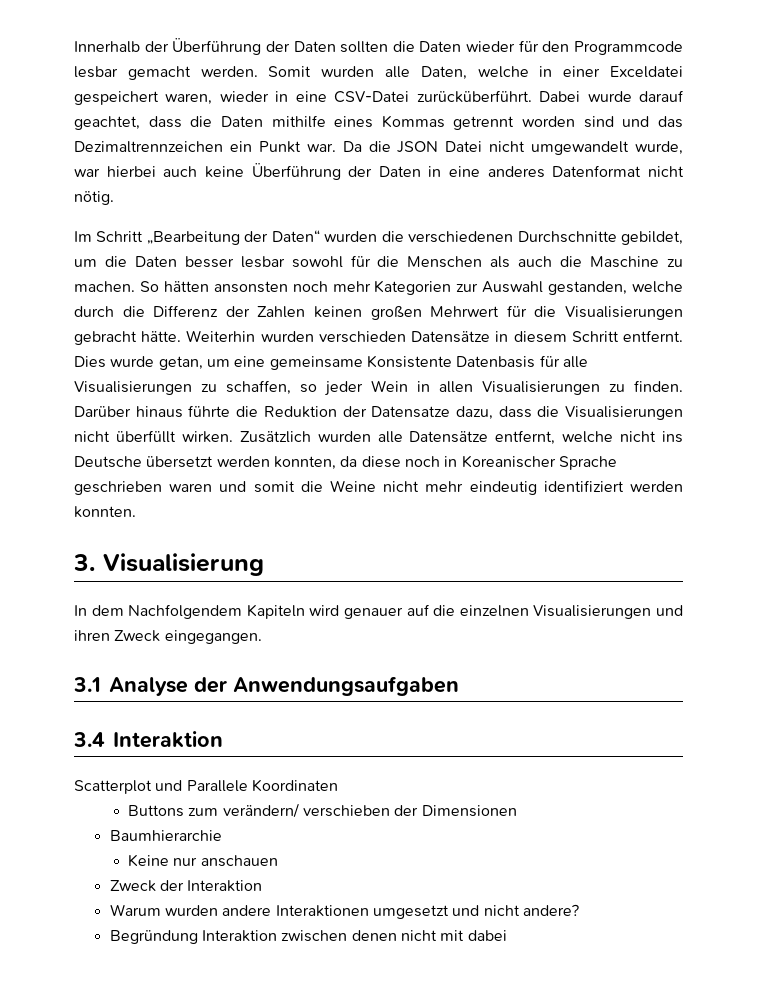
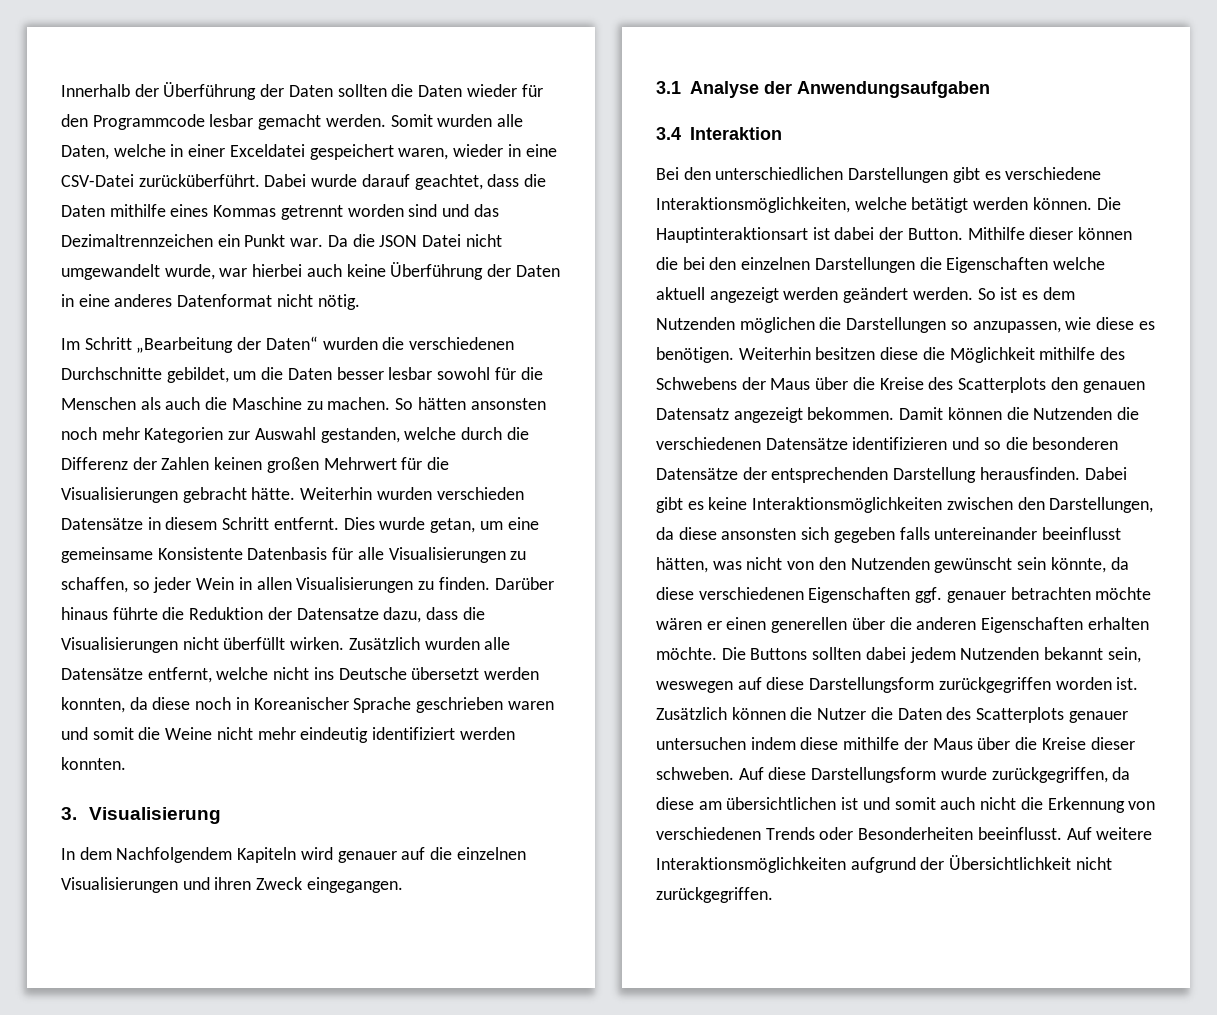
[74,779,338,794] [127,803,517,818] [109,830,222,841] [127,854,278,867] [109,880,263,892] [109,904,580,919] [109,930,507,944] Scatterplot und Parallele Koordinaten // Buttons zum verändern/ verschieben der Dimensionen // Baumhierarchie // Keine nur anschauen // Zweck der Interaktion // Warum wurden andere Interaktionen umgesetzt und nicht andere? // Begründung Interaktion zwischen denen nicht mit dabei -> [656,167,1102,183] [656,197,1121,213] [656,227,1133,243] [656,257,1106,273] [656,287,1075,303] [656,317,1155,333] [656,347,1126,363] [656,377,1145,393] [656,407,1140,423] [656,437,1119,450] [656,467,1127,483] [656,497,1154,513] [656,527,1122,543] [656,557,1129,573] [656,587,1152,603] [656,617,1149,633] [656,647,1141,663] [656,677,1139,693] [656,707,1128,723] [656,737,1135,750] [656,767,1131,783] [656,797,1156,813] [656,827,1153,840] [656,855,1112,873] [656,887,773,903] Bei den unterschiedlichen Darstellungen gibt es verschiedene Interaktionsmöglichkeiten, welche betätigt werden können. Die Hauptinteraktionsart ist dabei der Button. Mithilfe dieser können die bei den einzelnen Darstellungen die Eigenschaften welche aktuell angezeigt werden geändert werden. So ist es dem Nutzenden möglichen die Darstellungen so anzupassen, wie diese es benötigen. Weiterhin besitzen diese die Möglichkeit mithilfe des Schwebens der Maus über die Kreise des Scatterplots den genauen Datensatz angezeigt bekommen. Damit können die Nutzenden die verschiedenen Datensätze identifizieren und so die besonderen Datensätze der entsprechenden Darstellung herausfinden. Dabei gibt es keine Interaktionsmöglichkeiten zwischen den Darstellungen, da diese ansonsten sich gegeben falls untereinander beeinflusst hätten, was nicht von den Nutzenden gewünscht sein könnte, da diese verschiedenen Eigenschaften ggf. genauer betrachten möchte wären er einen generellen über die anderen Eigenschaften erhalten möchte. Die Buttons sollten dabei jedem Nutzenden bekannt sein, weswegen auf diese Darstellungsform zurückgegriffen worden ist. Zusätzlich können die Nutzer die Daten des Scatterplots genauer untersuchen indem diese mithilfe der Maus über die Kreise dieser schweben. Auf diese Darstellungsform wurde zurückgegriffen, da diese am übersichtlichen ist und somit auch nicht die Erkennung von verschiedenen Trends oder Besonderheiten beeinflusst. Auf weitere Interaktionsmöglichkeiten aufgrund der Übersichtlichkeit nicht zurückgegriffen.

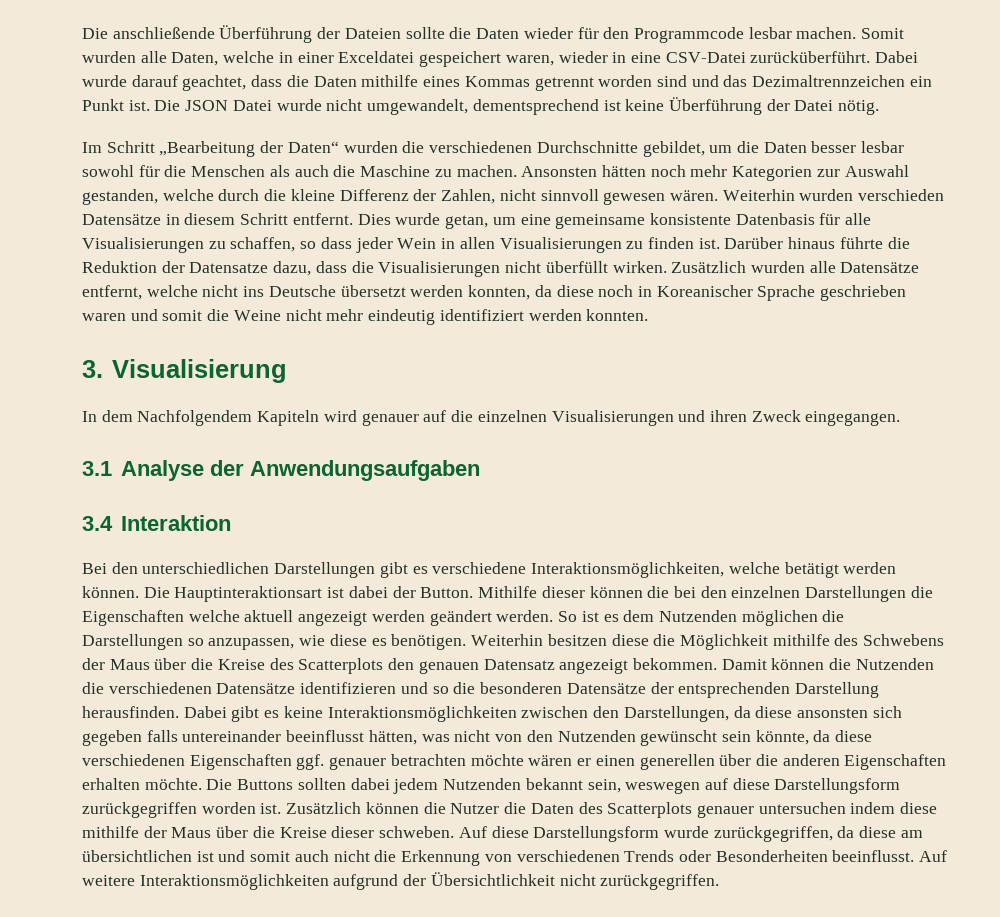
[61,82,387,100] Innerhalb der Überführung der Daten sollten -> [82,25,445,43] Die anschließende Überführung der Dateien sollte
[258,114,386,130] gemacht werden. -> [796,27,857,39] machen.
[290,234,502,247] [61,262,560,280] [61,294,313,307] war. Da die JSON Datei nicht umgewandelt wurde, war hierbei auch keine Überführung der Daten in eine anderes Datenformat nicht -> [128,97,834,115] ist. Die JSON Datei wurde nicht umgewandelt, dementsprechend ist keine Überführung der Datei
[395,397,546,410] So hätten ansonsten -> [521,165,646,177] Ansonsten hätten
(529, 433) none -> [290,189,335,201] kleine
[161,457,450,473] [61,487,296,503] Zahlen keinen großen Mehrwert für die Visualisierungen gebracht hätte. -> [441,189,718,205] Zahlen, nicht sinnvoll gewesen wären.
[157,547,243,560] Konsistente -> [649,213,731,225] konsistente
(150, 585) none -> [320,237,352,249] dass
[438,577,490,590] finden. -> [647,237,720,249] finden ist.

